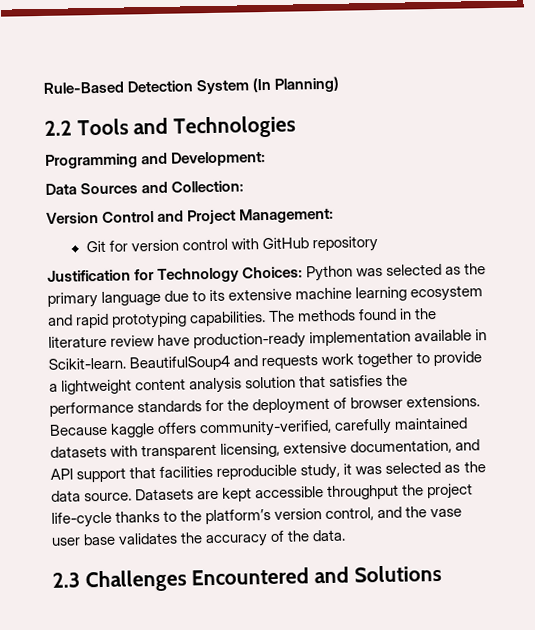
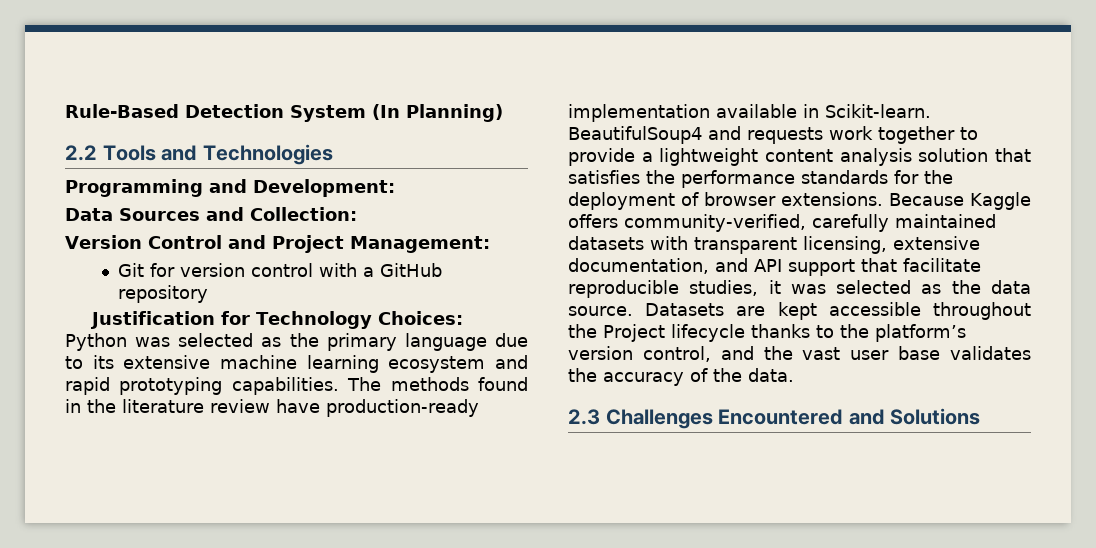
(260, 244) none -> [363,267,375,277] a
[110,423,156,438] kaggle -> [970,192,1031,210] Kaggle
[159,463,341,480] facilities reproducible study, -> [903,258,981,272] [568,280,759,298] facilitate reproducible studies,
[327,483,474,500] [51,511,112,528] throughput the project life-cycle -> [933,302,1031,320] [568,324,745,342] throughout the Project lifecycle
[430,508,463,518] vase -> [802,347,841,360] vast

